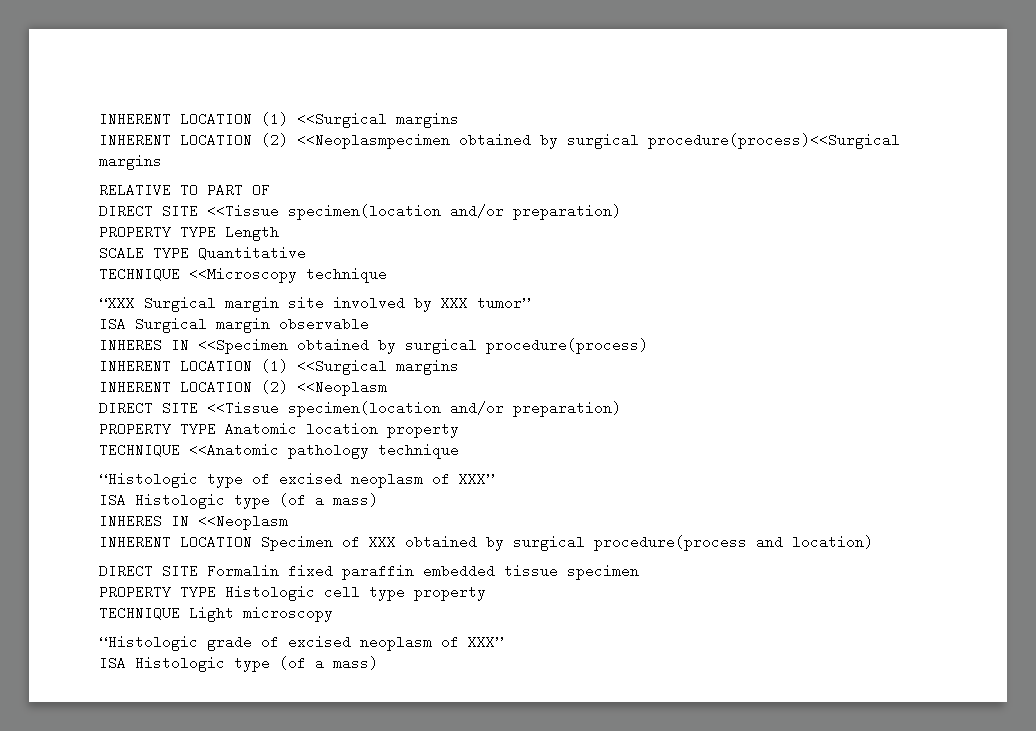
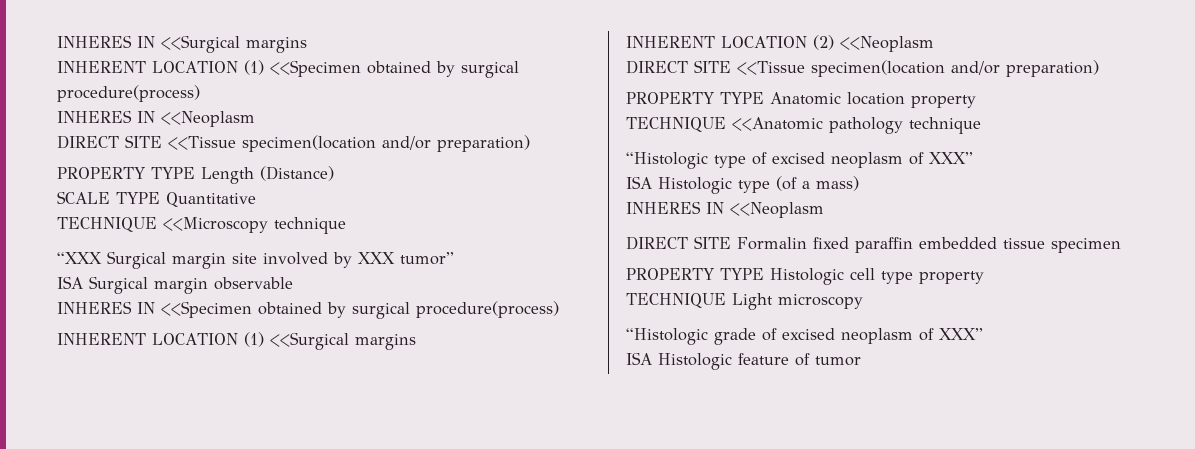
[99,112,459,128] [99,133,900,149] [99,154,162,170] [99,183,270,197] INHERENT LOCATION (1) <<Surgical margins // INHERENT LOCATION (2) <<Neoplasmpecimen obtained by surgical procedure(process)<<Surgical margins // RELATIVE TO PART OF -> [57,35,307,53] [57,60,519,78] [57,85,200,102] [57,110,255,127] INHERES IN <<Surgical margins // INHERENT LOCATION (1) <<Specimen obtained by surgical procedure(process) // INHERES IN <<Neoplasm
(279, 233) none -> [260,166,334,181] (Distance)
[99,535,873,551] // INHERENT LOCATION Specimen of XXX obtained by surgical procedure(process and location) -> (824, 210) none
[234,656,378,672] type (of a mass) -> [738,353,861,366] feature of tumor

